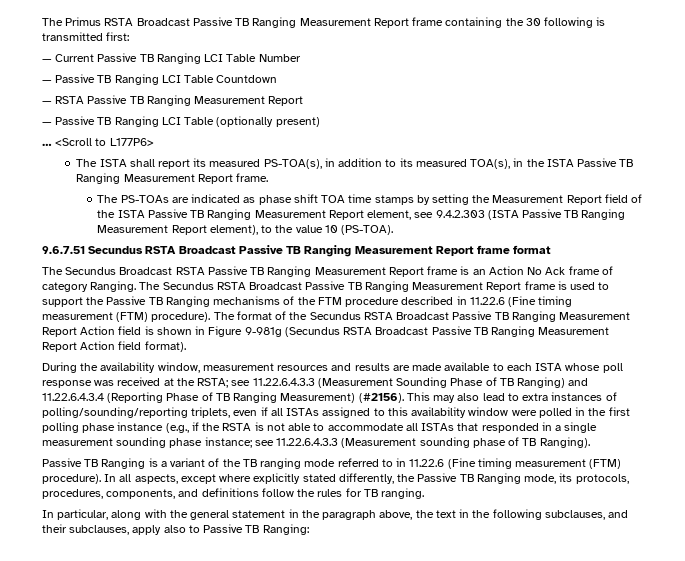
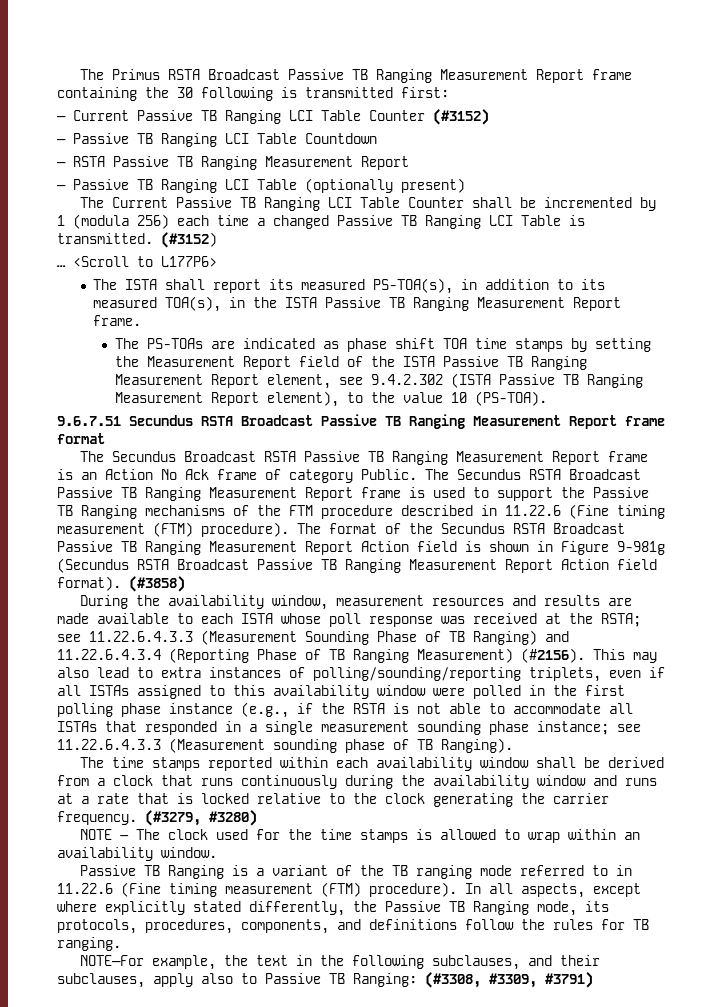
[258,54,301,62] Number -> [369,109,489,125] Counter (#3152)
(320, 122) none -> [80,197,657,211] [57,214,585,229] [57,232,217,248] // The Current Passive TB Ranging LCI Table Counter shall be incremented by 1 (modula 256) each time a changed Passive TB Ranging LCI Table is transmitted. (#3152)
[435,210,485,218] 9.4.2.303 -> [370,374,443,385] 9.4.2.302
[90,281,137,292] Ranging. -> [361,469,417,480] Public.
(186, 346) none -> [129,576,185,592] (#3858)
(590, 442) none -> [80,757,665,771] [57,775,657,789] [57,793,609,807] [57,810,257,826] [80,829,641,843] [57,847,217,861] // The time stamps reported within each availability window shall be derived from a clock that runs continuously during the availability window and runs at a rate that is locked relative to the clock generating the carrier frequency. (#3279, #3280) // NOTE – The clock used for the time stamps is allowed to wrap within an availability window.
[42,509,413,520] In particular, along with the general statement in the paragraph above, -> [80,955,217,970] NOTE—For example,
(309, 529) none -> [425,972,593,988] (#3308, #3309, #3791)

